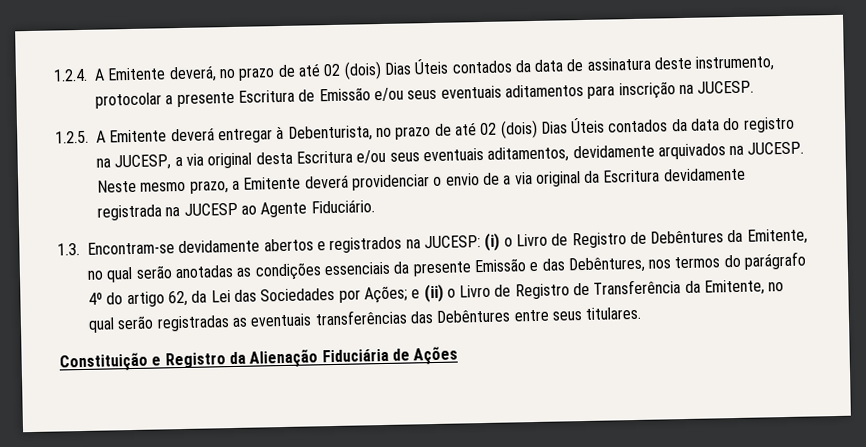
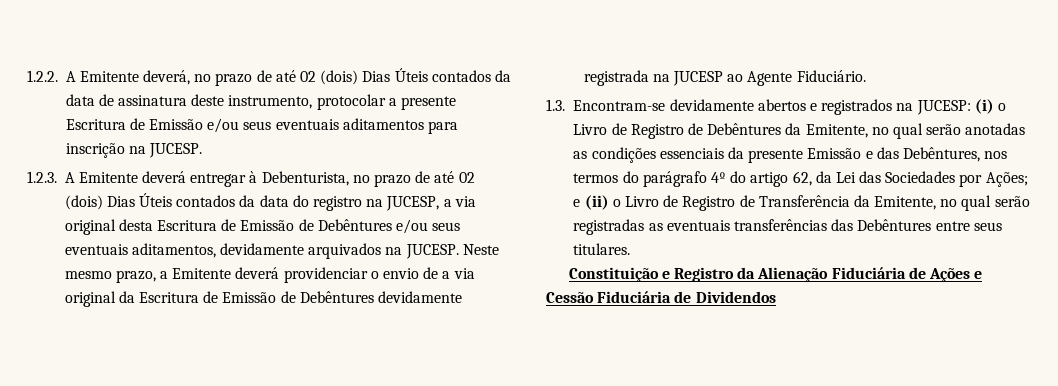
[53,68,88,82] 1.2.4. -> [27,70,58,82] 1.2.2.
[55,130,89,144] 1.2.5. -> [27,171,57,183] 1.2.3.
(353, 157) none -> [221,219,392,231] de Emissão de Debêntures
(661, 176) none -> [203,291,374,303] de Emissão de Debêntures
(459, 355) none -> [974,271,983,279] [546,291,776,303] e Cessão Fiduciária de Dividendos

